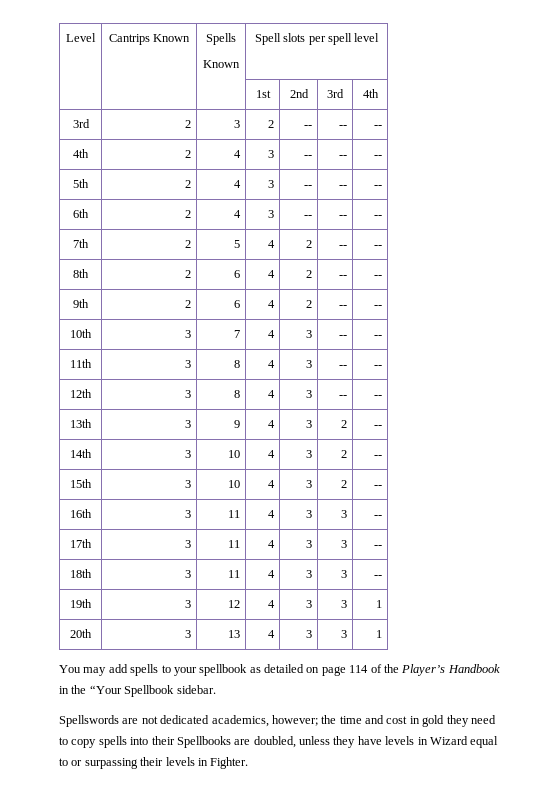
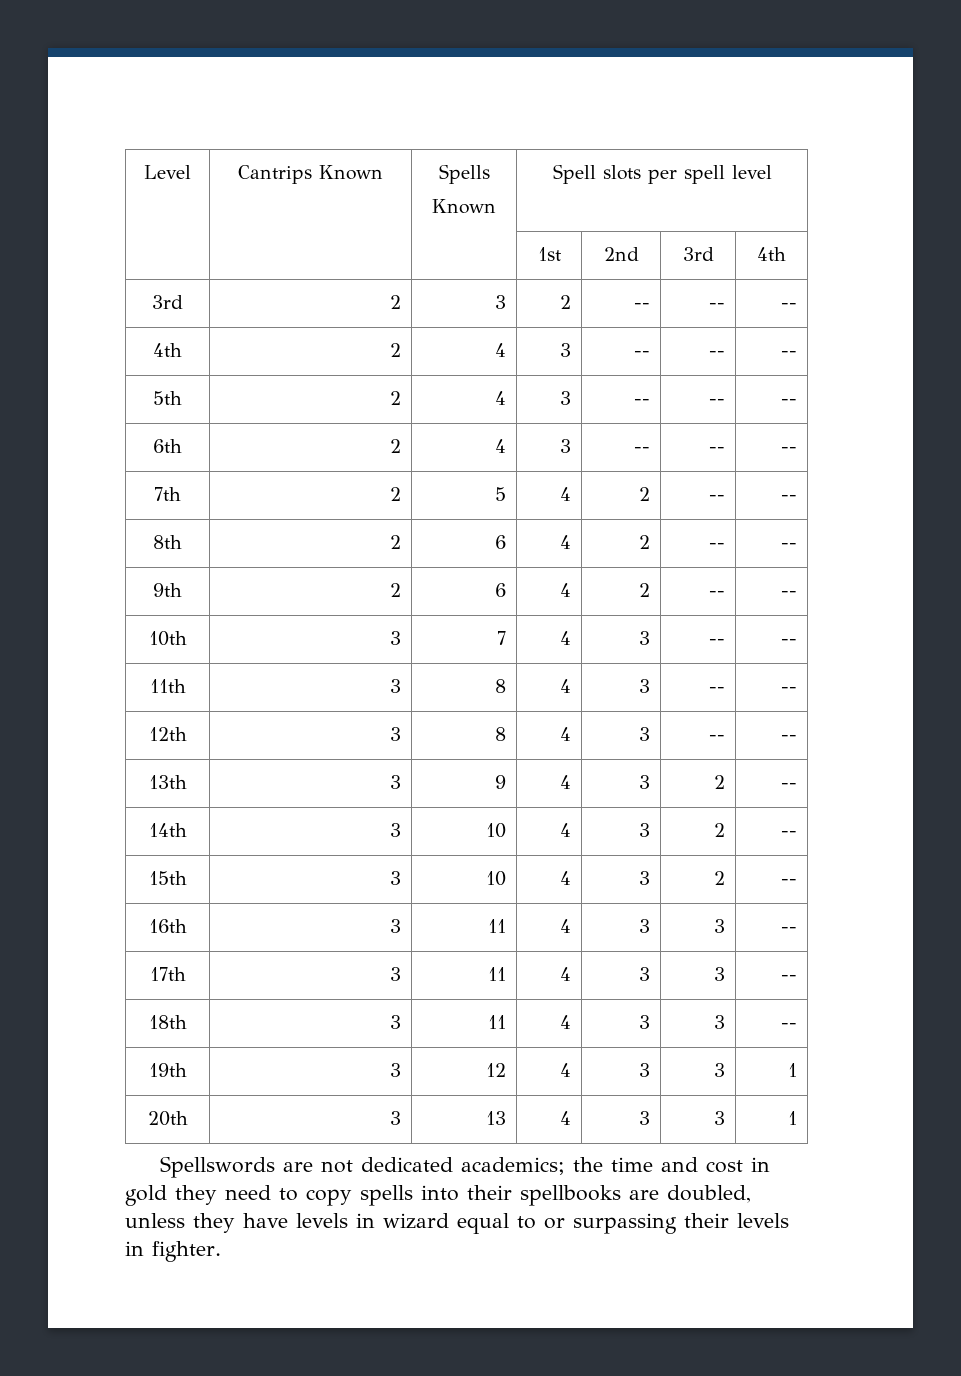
[59,664,500,676] [59,685,216,697] // You may add spells to your spellbook as detailed on page 114 of the Player’s Handbook in the “Your Spellbook sidebar. -> (797, 1118) none
[211,715,318,727] academics, however; -> [461,1157,566,1175] academics;
[176,736,231,748] Spellbooks -> [520,1185,621,1206] spellbooks
[429,736,468,745] Wizard -> [383,1213,449,1229] wizard
[210,757,249,769] Fighter. -> [152,1241,221,1262] fighter.

